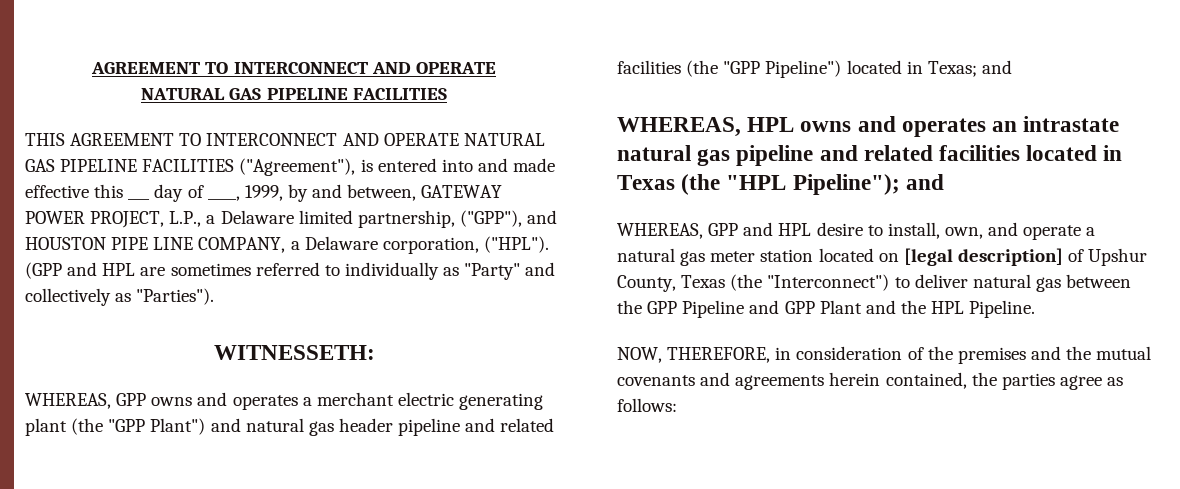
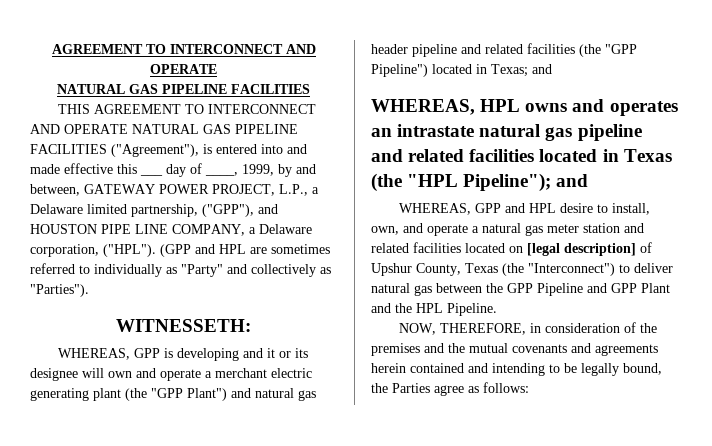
[151,392,298,410] owns and operates -> [164,348,309,361] [30,368,201,381] is developing and it or its designee will own and operate
(814, 255) none -> [624,223,644,233] [371,242,461,253] and related facilities
[885,372,1055,390] contained, the parties -> [410,363,662,376] [371,383,430,393] contained and intending to be legally bound, the Parties

